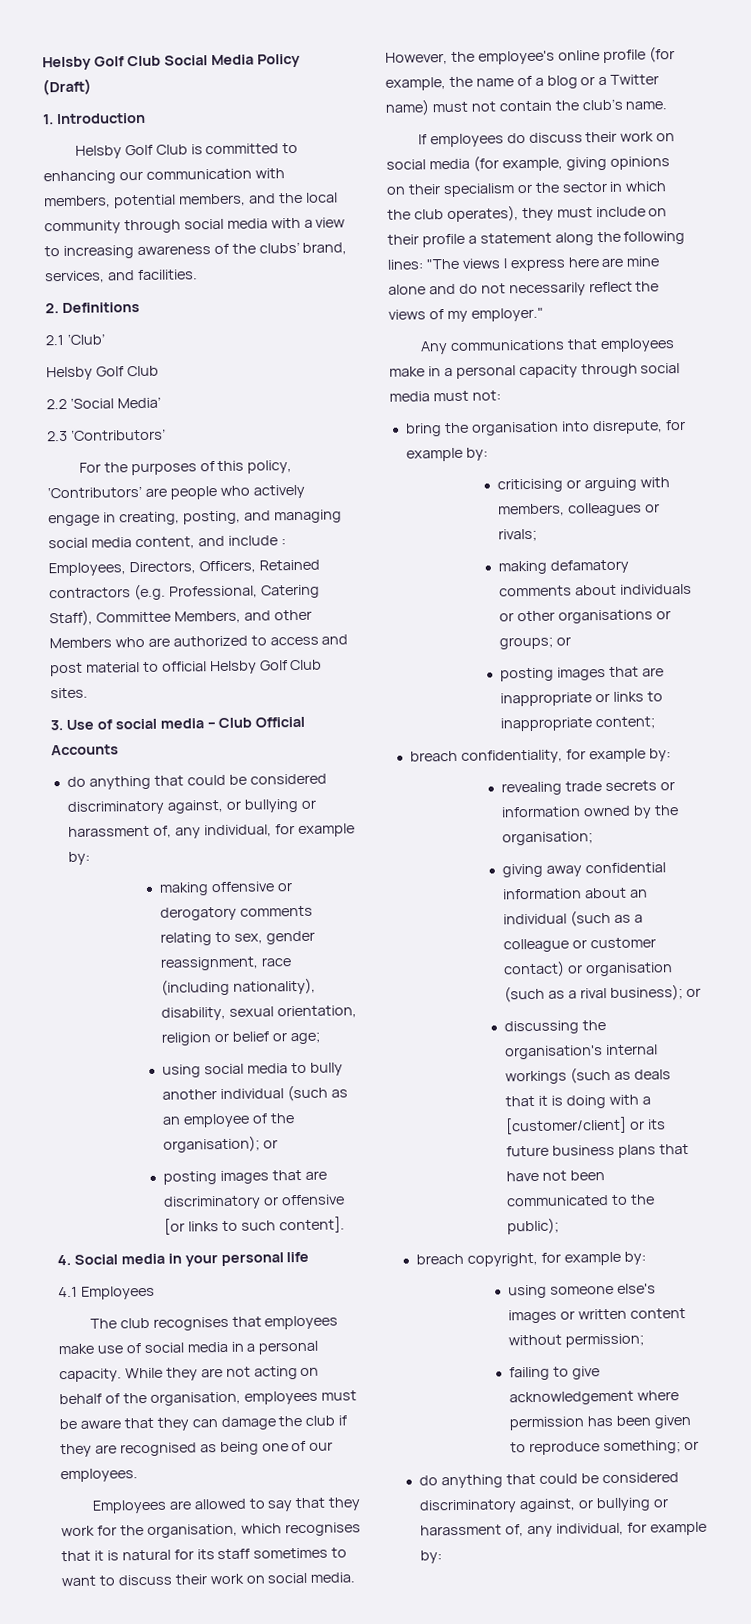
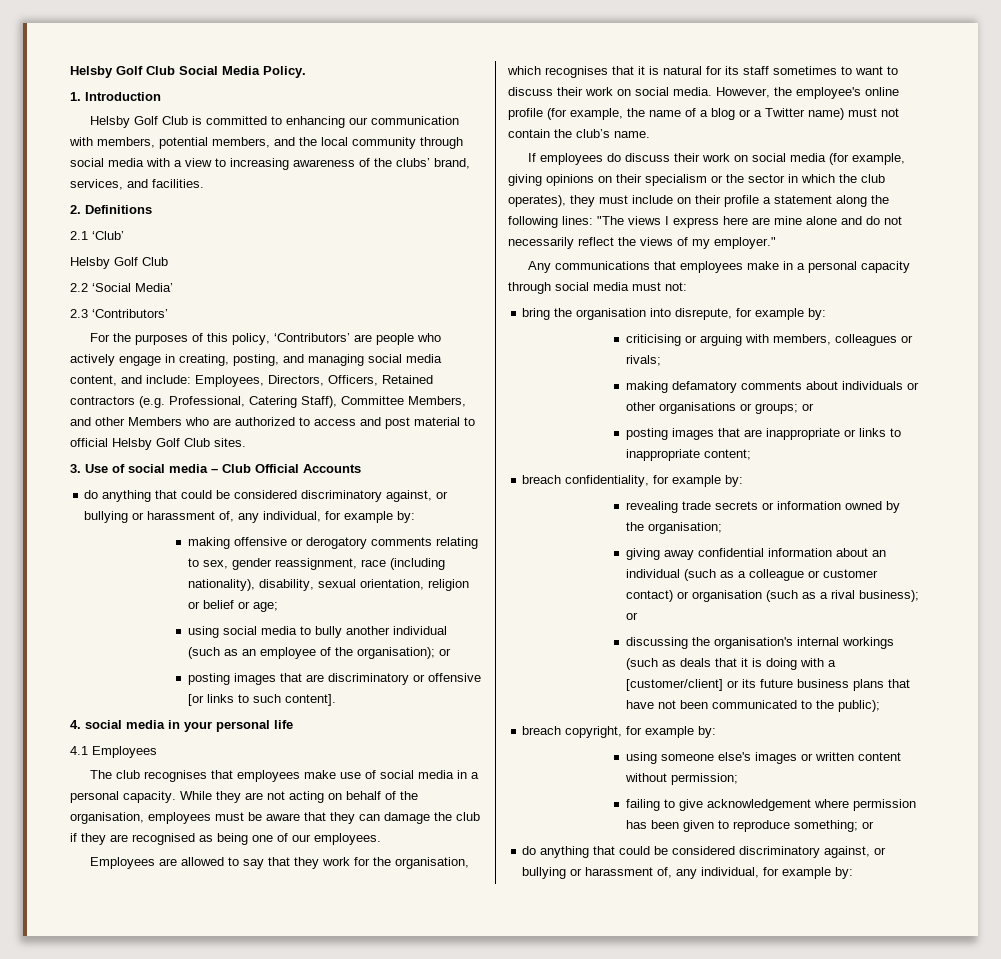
[256,53,301,68] [42,78,92,96] Policy (Draft) -> [263,66,306,78] Policy.
[227,535,286,546] include : -> [146,375,191,384] include:
[73,1254,118,1265] Social -> [85,720,122,729] social

